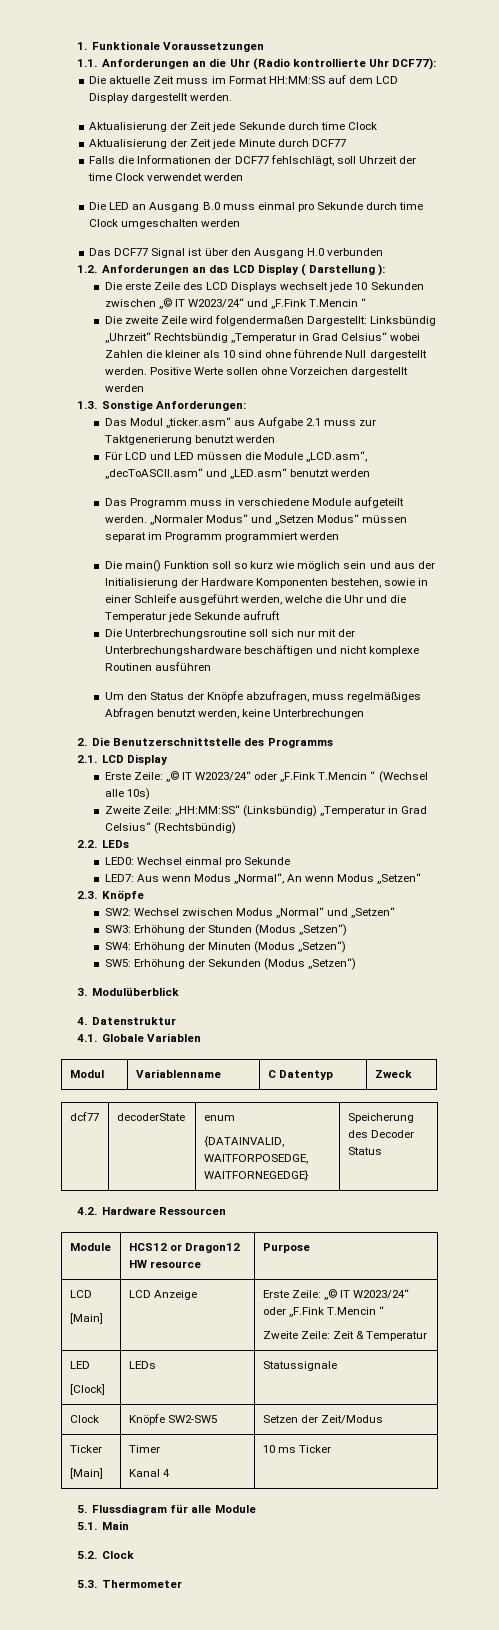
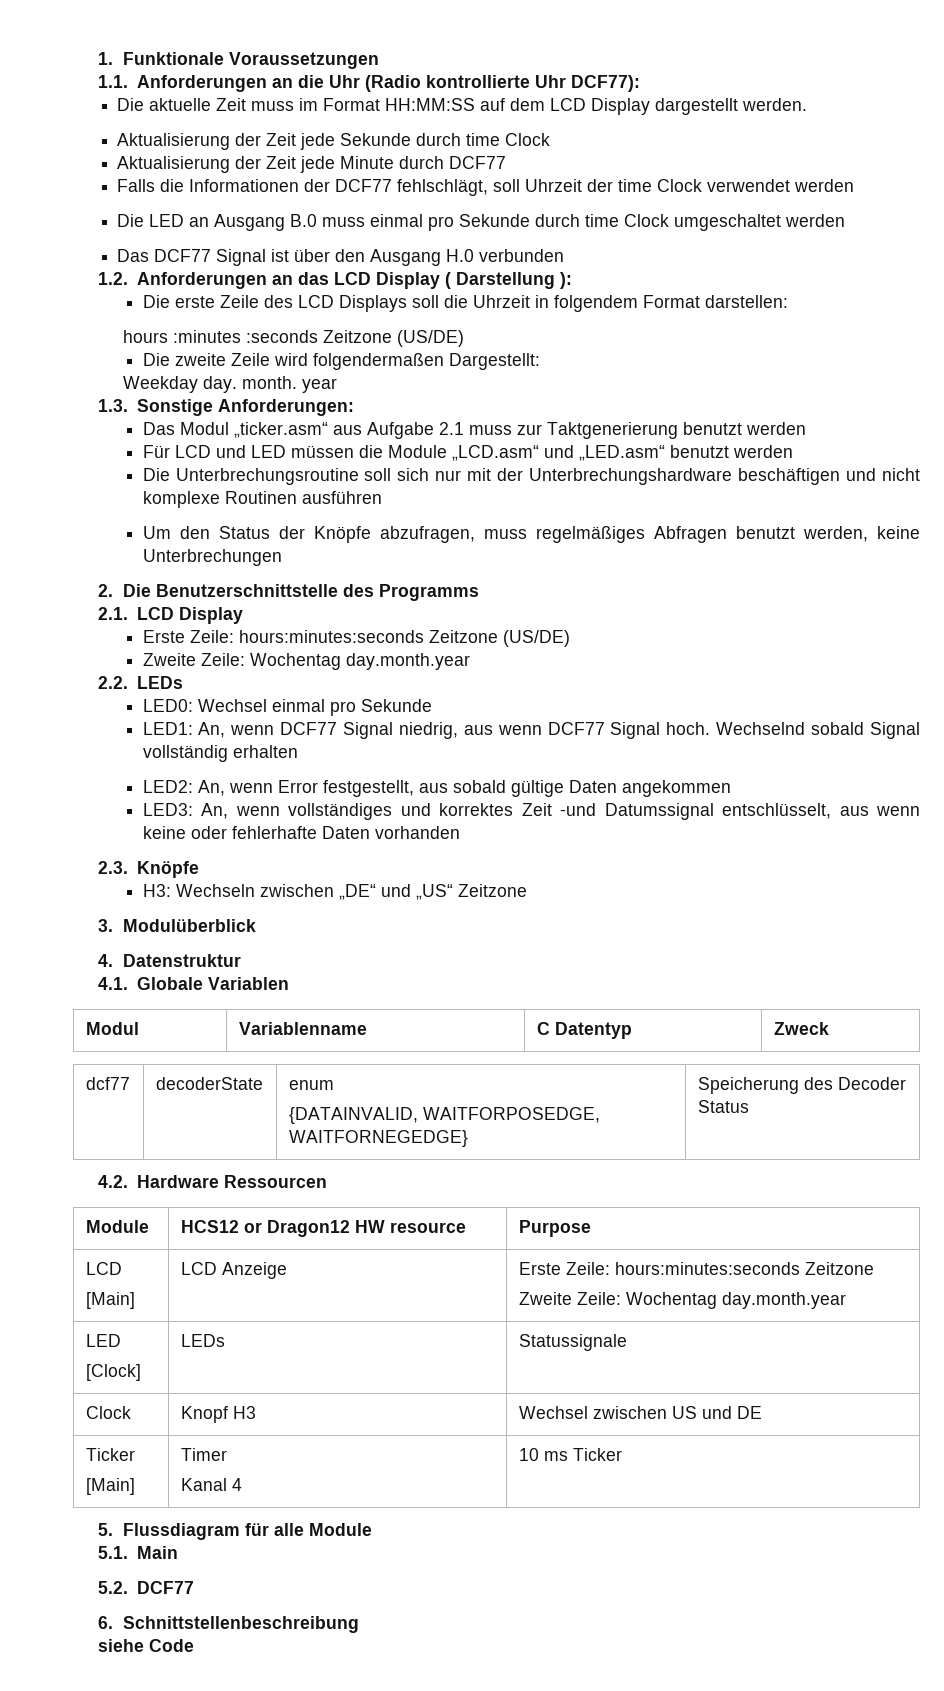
[121,219,199,229] umgeschalten -> [674,214,782,231] umgeschaltet
[280,282,424,292] [104,298,367,309] wechselt jede 10 Sekunden zwischen „© IT W2023/24“ und „F.Fink T.Mencin “ -> [411,295,788,312] [123,330,465,347] soll die Uhrzeit in folgendem Format darstellen: // hours :minutes :seconds Zeitzone (US/DE)
[370,316,437,326] [104,332,421,343] [104,349,427,360] [104,367,409,377] [104,384,144,392] Linksbündig „Uhrzeit“ Rechtsbündig „Temperatur in Grad Celsius“ wobei Zahlen die kleiner als 10 sind ohne führende Null dargestellt werden. Positive Werte sollen ohne Vorzeichen dargestellt werden -> [123,376,338,393] // Weekday day. month. year
[306,451,368,462] [104,468,203,479] „LCD.asm“, „decToASCII.asm“ -> [451,445,539,461] „LCD.asm“
[104,497,405,508] [104,514,408,525] [104,532,340,542] [104,560,435,572] [104,578,429,588] [104,594,407,605] [104,611,280,622] // Das Programm muss in verschiedene Module aufgeteilt werden. „Normaler Modus“ und „Setzen Modus“ müssen separat im Programm programmiert werden // Die main() Funktion soll so kurz wie möglich sein und aus der Initialisierung der Hardware Komponenten bestehen, sowie in einer Schleife ausgeführt werden, welche die Uhr und die Temperatur jede Sekunde aufruft -> (793, 451) none
[165,771,428,783] [104,788,150,800] [104,805,428,817] [104,822,236,834] „© IT W2023/24“ oder „F.Fink T.Mencin “ (Wechsel alle 10s) // Zweite Zeile: „HH:MM:SS“ (Linksbündig) „Temperatur in Grad Celsius“ (Rechtsbündig) -> [238,630,570,647] [142,653,470,670] hours:minutes:seconds Zeitzone (US/DE) // Zweite Zeile: Wochentag day.month.year
[104,873,422,884] [76,890,145,901] [104,907,396,918] [104,924,348,936] [104,941,347,953] [104,958,357,970] LED7: Aus wenn Modus „Normal“, An wenn Modus „Setzen“ // 2.3. Knöpfe // SW2: Wechsel zwischen Modus „Normal“ und „Setzen“ // SW3: Erhöhung der Stunden (Modus „Setzen“) // SW4: Erhöhung der Minuten (Modus „Setzen“) // SW5: Erhöhung der Sekunden (Modus „Setzen“) -> [142,722,920,739] [142,745,298,762] [142,780,731,797] [142,803,920,820] [142,826,460,839] [98,861,199,878] [142,884,527,900] LED1: An, wenn DCF77 Signal niedrig, aus wenn DCF77 Signal hoch. Wechselnd sobald Signal vollständig erhalten // LED2: An, wenn Error festgestellt, aus sobald gültige Daten angekommen // LED3: An, wenn vollständiges und korrektes Zeit -und Datumssignal entschlüsselt, aus wenn keine oder fehlerhafte Daten vorhanden // 2.3. Knöpfe // H3: Wechseln zwischen „DE“ und „US“ Zeitzone
[323,1289,410,1300] [262,1306,385,1317] [262,1331,428,1341] „© IT W2023/24“ oder „F.Fink T.Mencin “ // Zweite Zeile: Zeit & Temperatur -> [614,1262,874,1275] [518,1292,846,1309] hours:minutes:seconds Zeitzone // Zweite Zeile: Wochentag day.month.year
[128,1414,217,1425] [262,1415,383,1424] Knöpfe SW2-SW5 | Setzen der Zeit/Modus -> [180,1406,256,1423] [518,1406,762,1419] Knopf H3 | Wechsel zwischen US und DE
[102,1551,135,1559] [76,1580,183,1588] Clock // 5.3. Thermometer -> [136,1581,194,1594] [98,1616,360,1633] [98,1639,195,1652] DCF77 // 6. Schnittstellenbeschreibung // siehe Code

